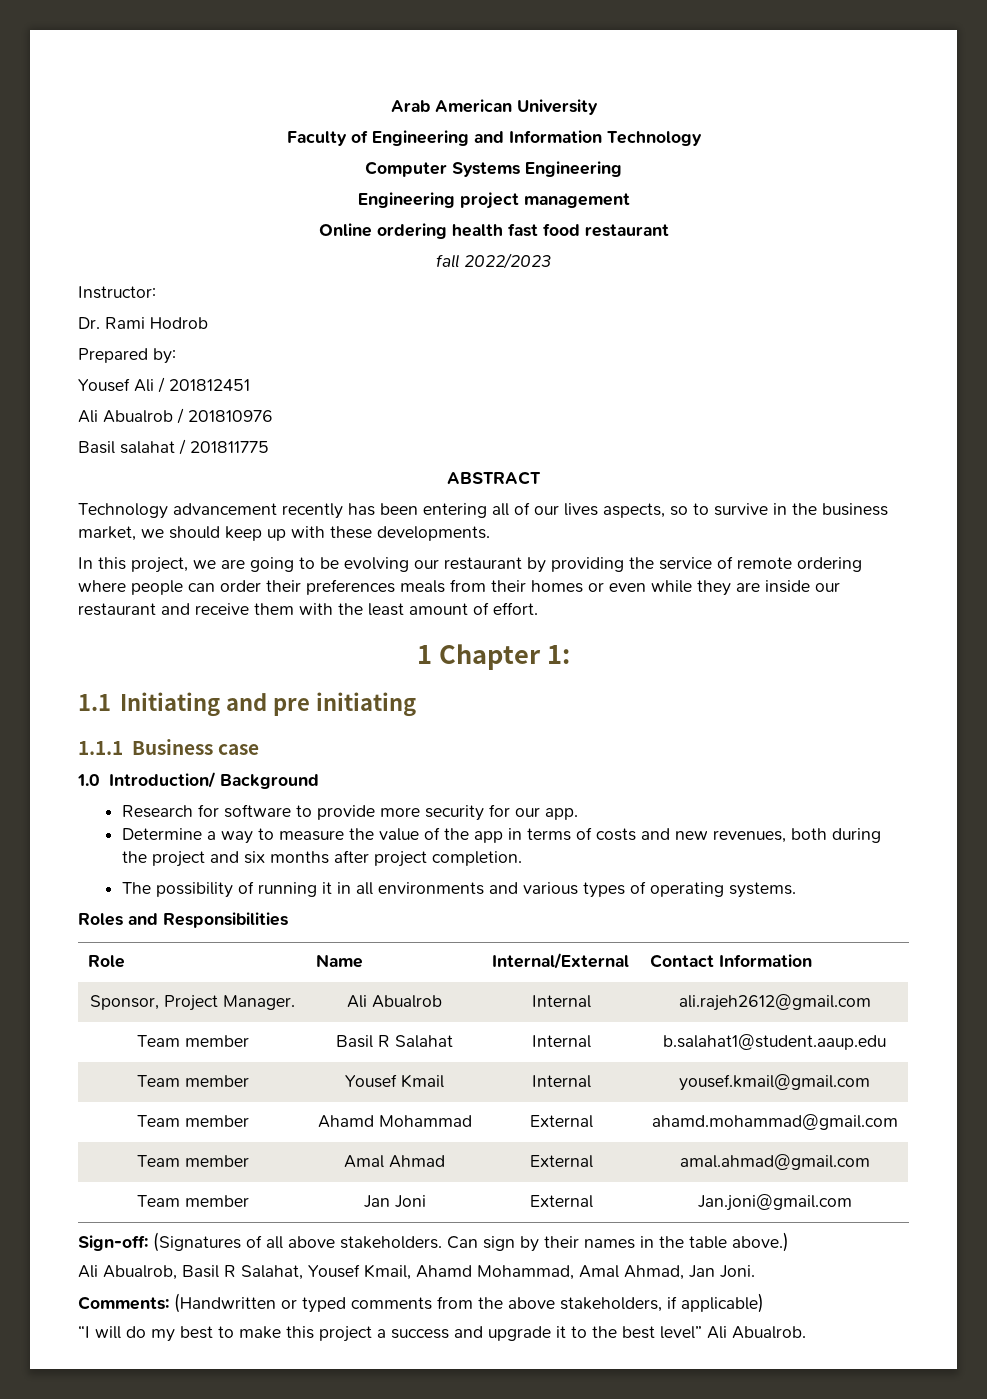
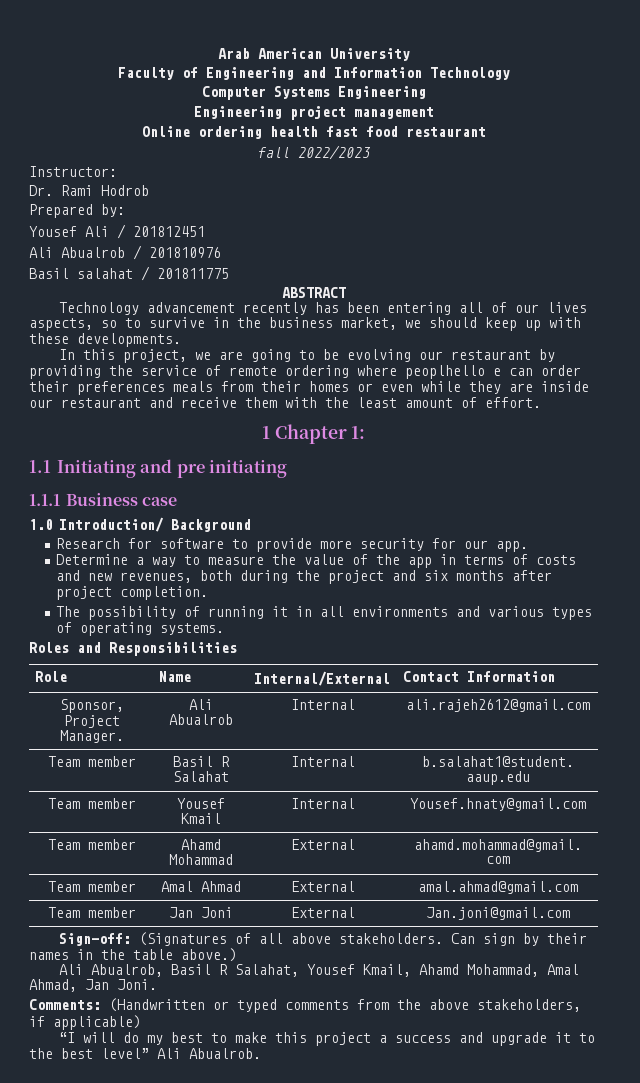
[131,580,183,595] people -> [405,365,501,379] peoplhello e
[679,1074,870,1091] yousef.kmail@gmail.com -> [409,798,586,811] Yousef.hnaty@gmail.com

